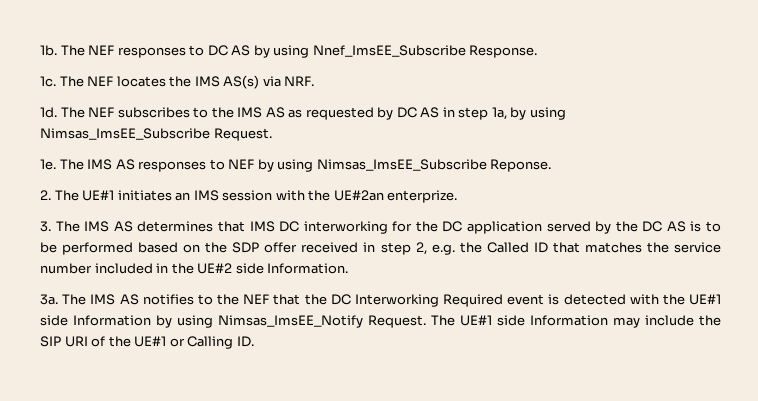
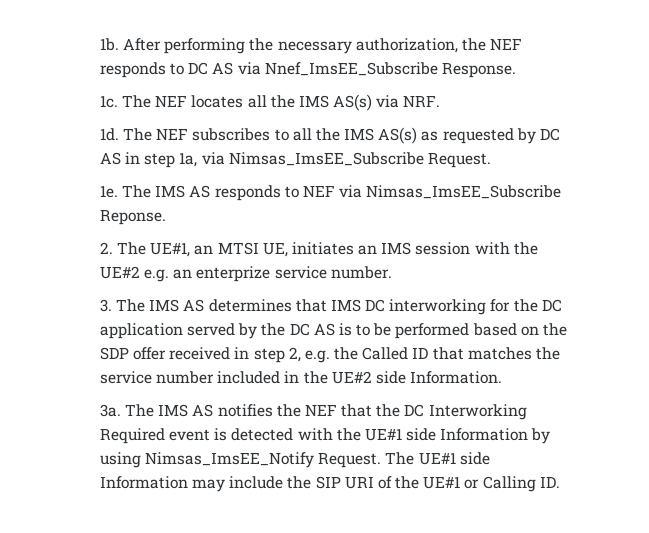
[60,45,186,58] The NEF responses -> [122,38,523,54] [99,62,166,78] After performing the necessary authorization, the NEF responds
[253,45,310,58] by using -> [237,62,261,75] via
(166, 81) none -> [247,95,267,108] all
[211,107,285,118] the IMS AS -> [292,127,418,144] all the IMS AS(s)
[510,107,566,120] by using -> [201,152,225,165] via
[138,161,207,172] responses -> [214,185,281,201] responds
[257,159,314,172] by using -> [339,185,363,198] via
[82,190,115,201] UE#1 -> [150,242,288,257] UE#1, an MTSI UE,
[333,190,458,203] UE#2an enterprize. -> [99,266,392,282] UE#2 e.g. an enterprize service number.
[197,294,213,305] to -> (273, 410) none

